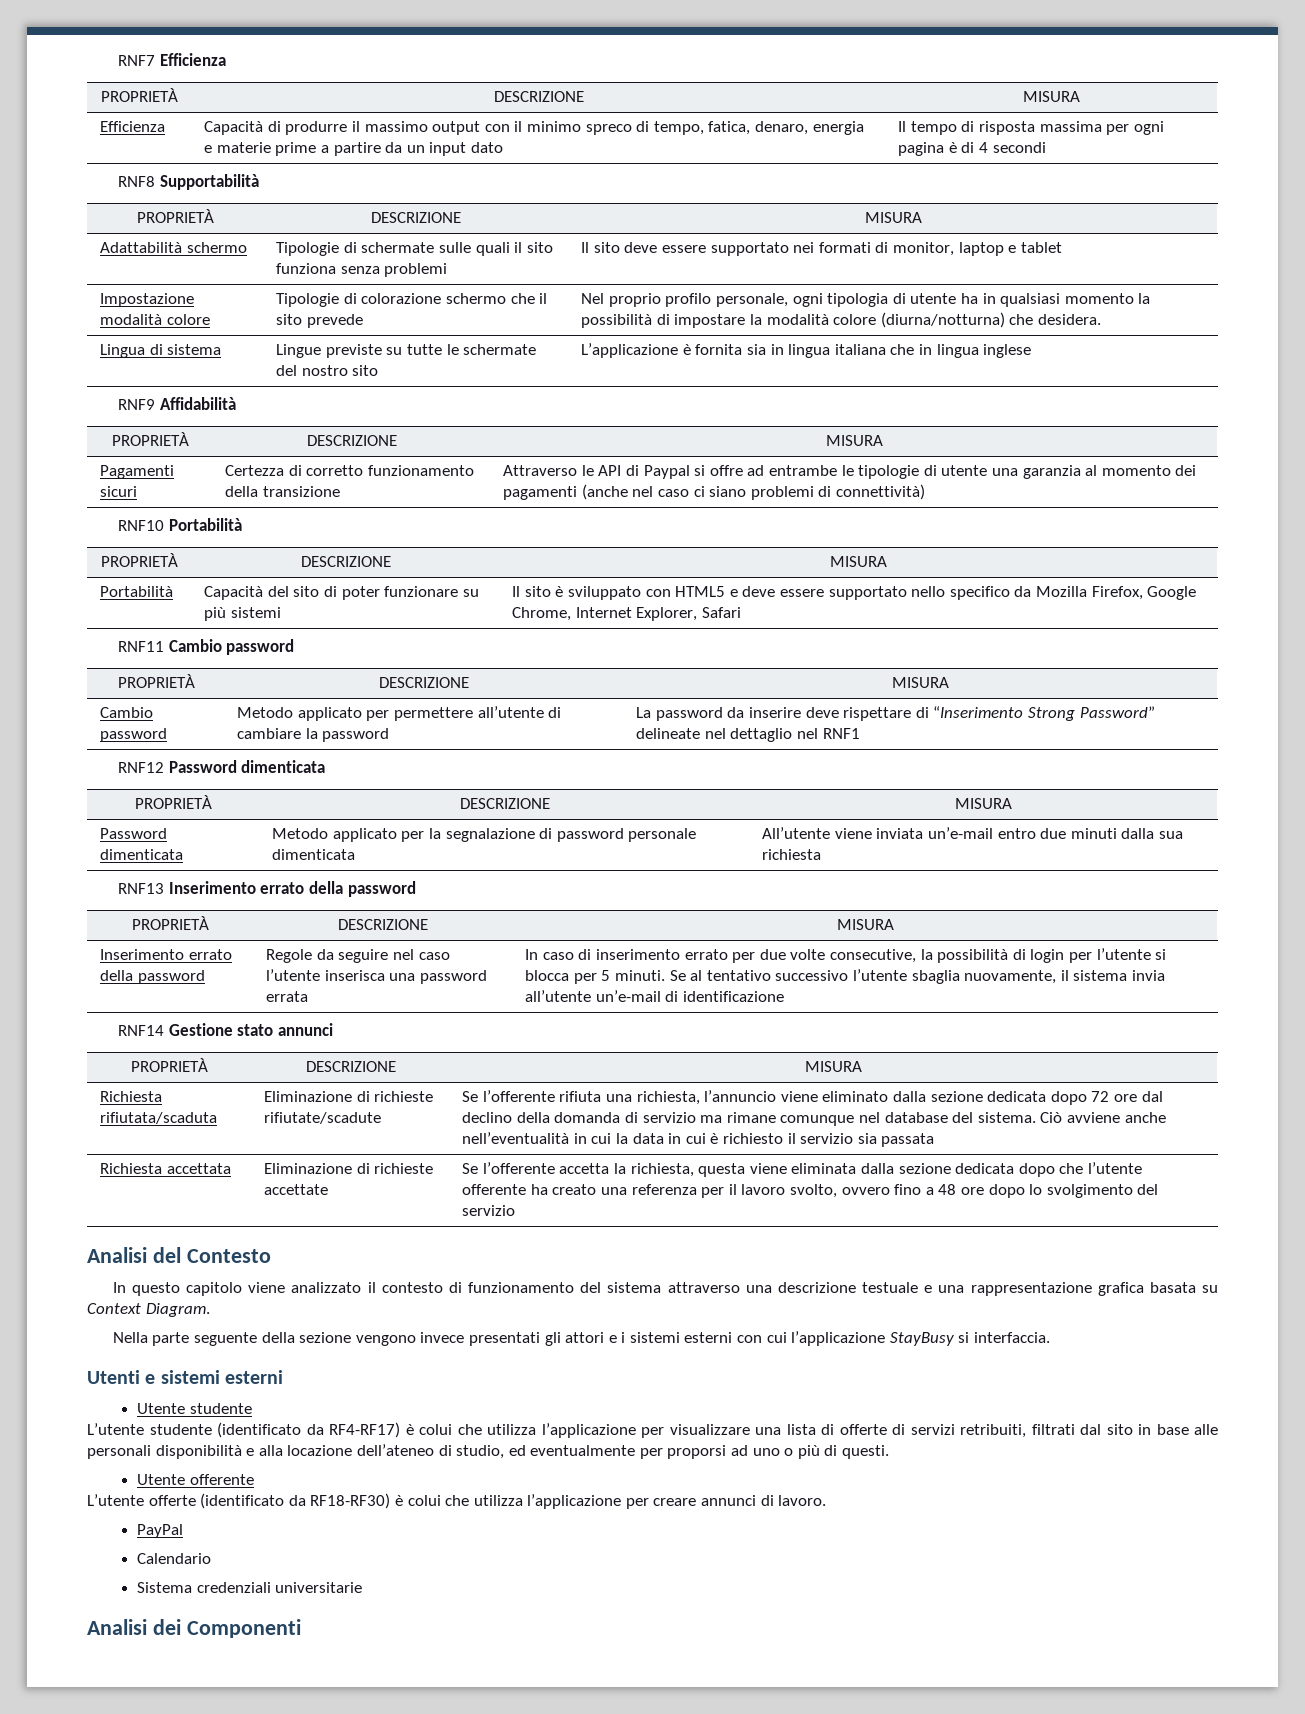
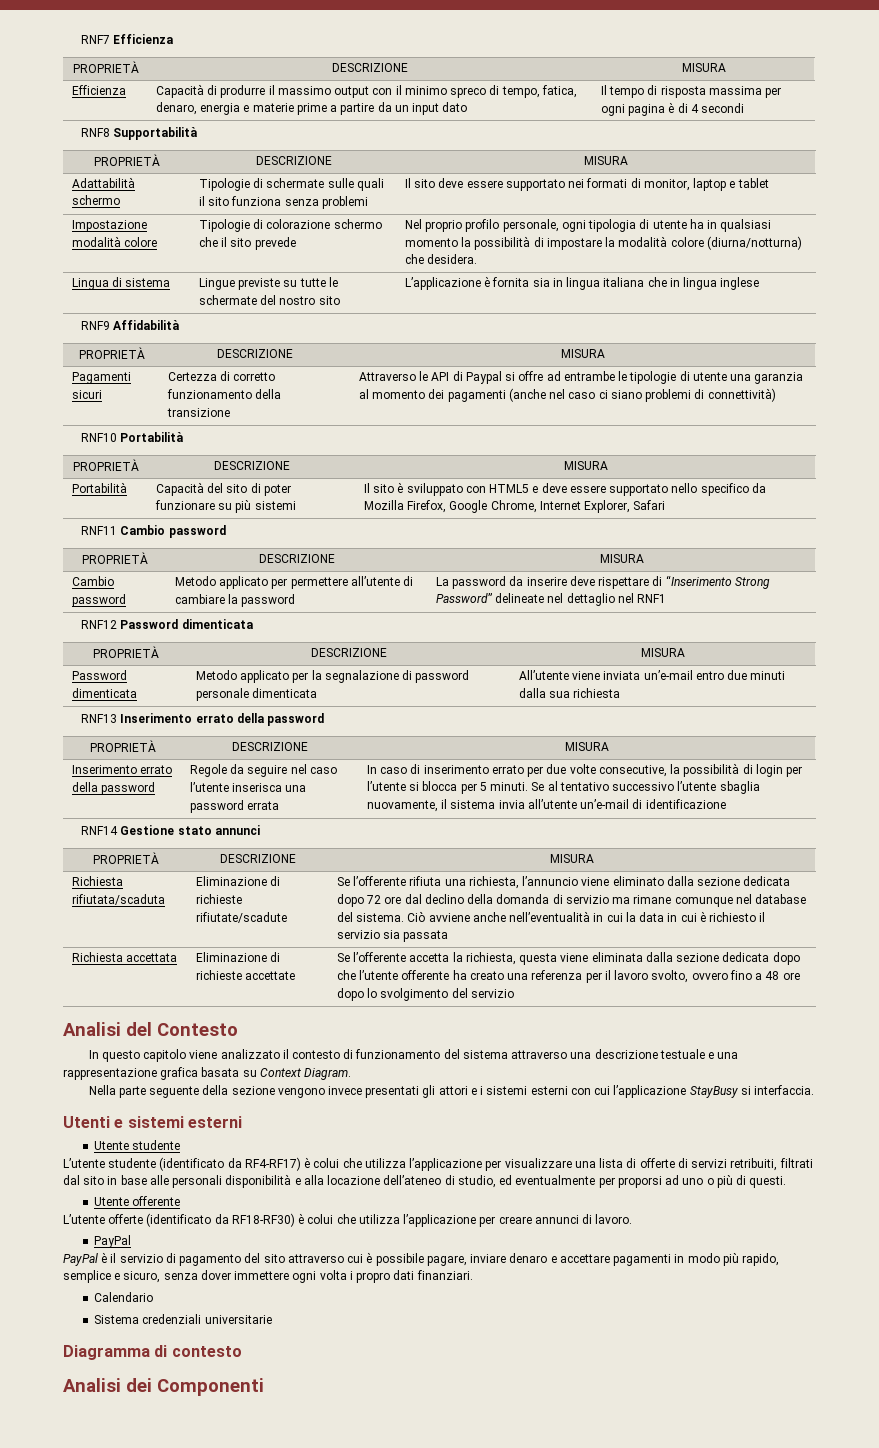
(184, 1531) none -> [63,1252,780,1266] [63,1270,473,1283] // PayPal è il servizio di pagamento del sito attraverso cui è possibile pagare, inviare denaro e accettare pagamenti in modo più rapido, semplice e sicuro, senza dover immettere ogni volta i propro dati finanziari.
(363, 1587) none -> [63,1345,242,1360] // Diagramma di contesto

